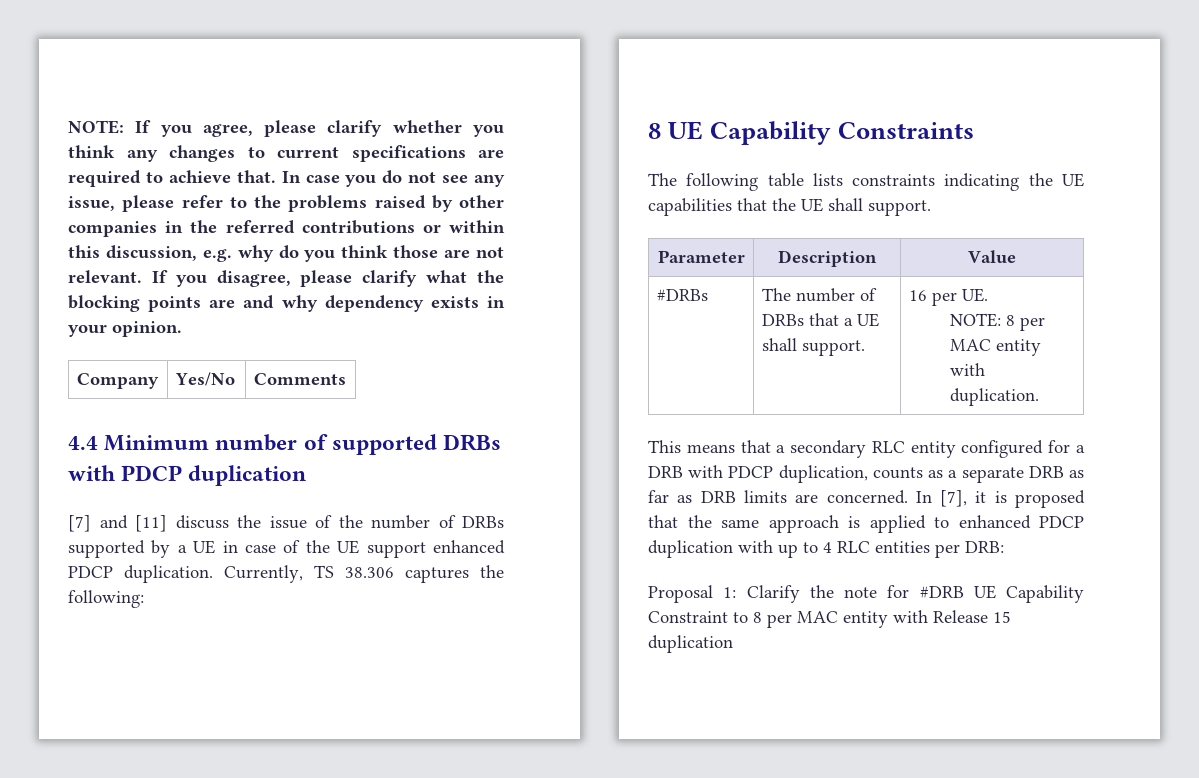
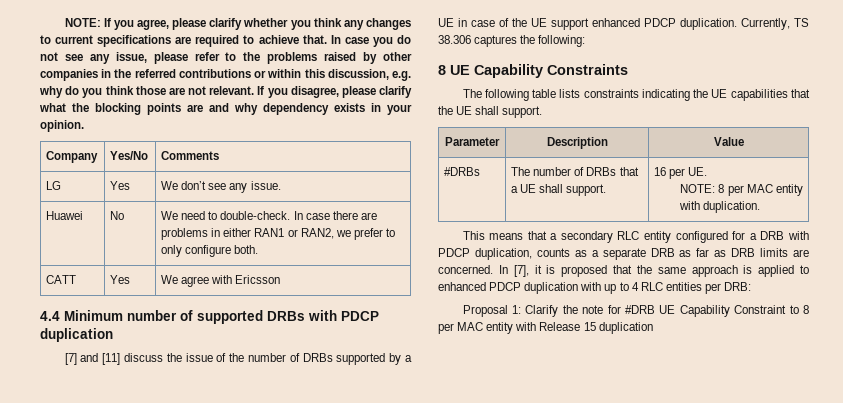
(346, 379) none -> [46,181,62,190] [110,181,131,190] [161,181,281,193] [46,211,84,220] [110,211,125,220] [161,211,377,220] [161,228,395,240] [161,245,259,257] [46,275,77,284] [110,275,131,284] [161,275,281,287] // LG | Yes | We don’t see any issue. // Huawei | No | We need to double-check. In case there are problems in either RAN1 or RAN2, we prefer to only configure both. // CATT | Yes | We agree with Ericsson

